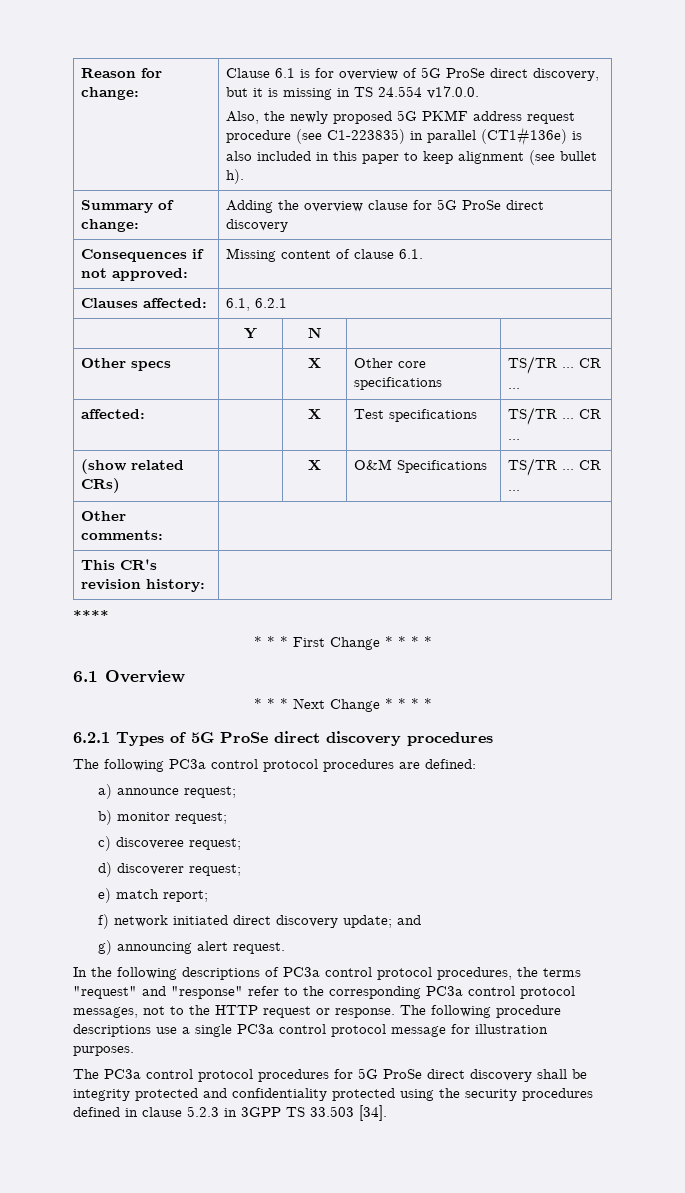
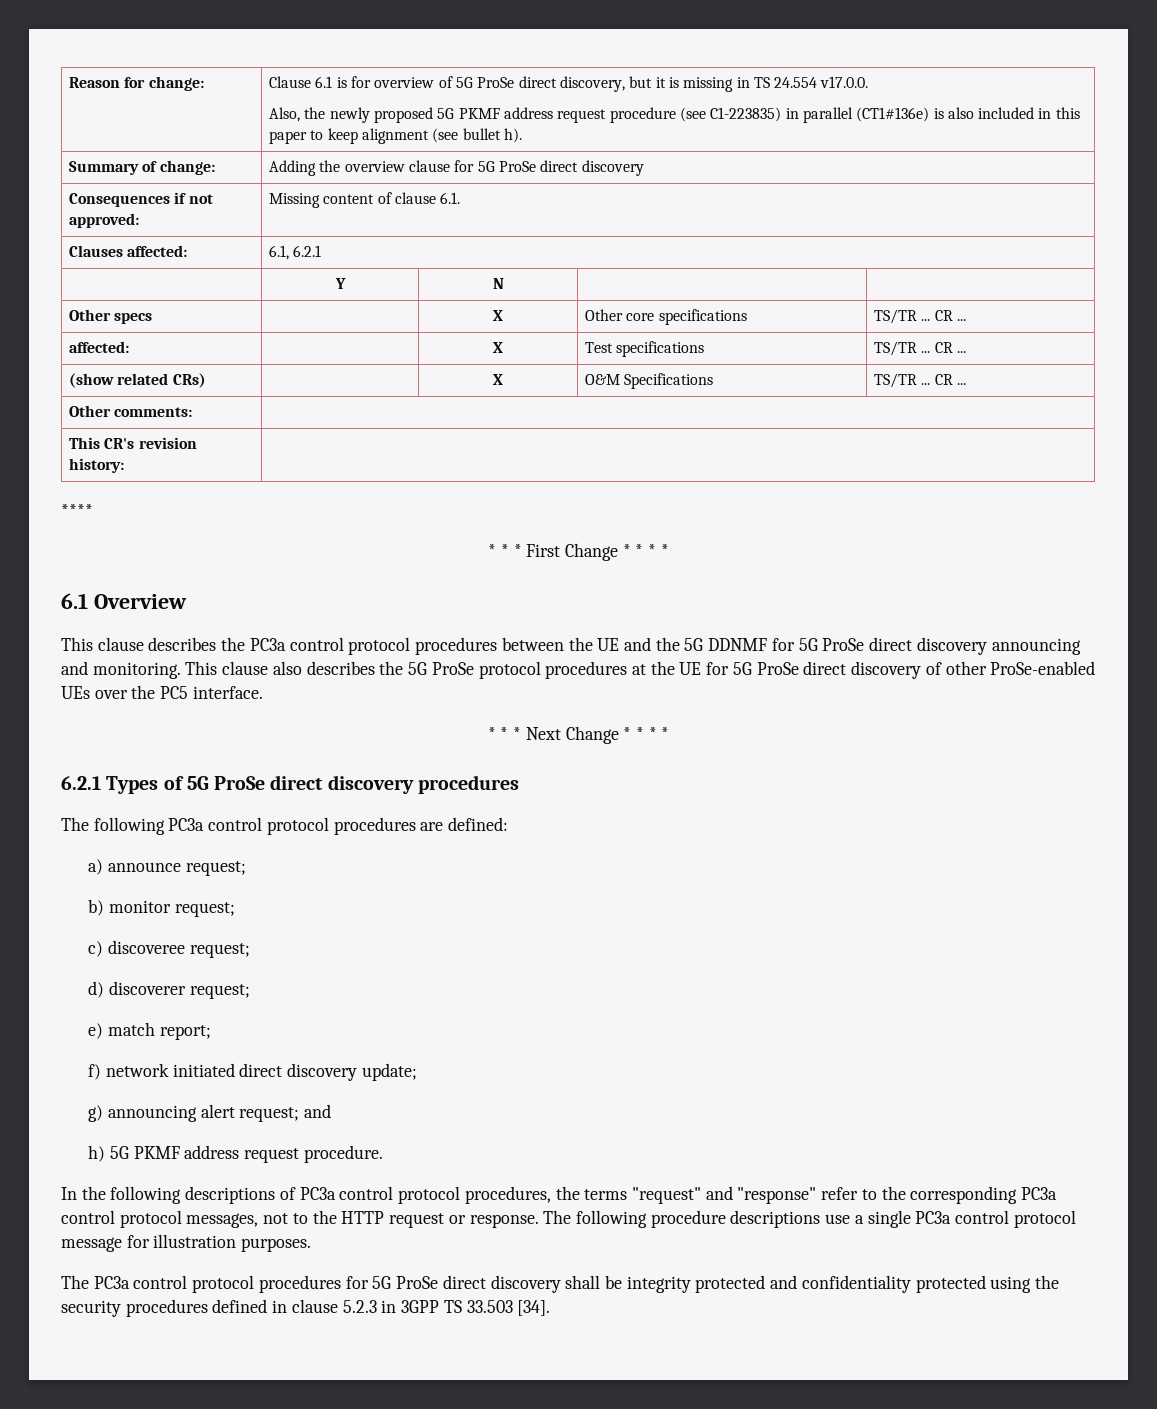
(185, 676) none -> [61,637,1081,655] [61,661,1096,679] [61,685,263,699] // This clause describes the PC3a control protocol procedures between the UE and the 5G DDNMF for 5G ProSe direct discovery announcing and monitoring. This clause also describes the 5G ProSe protocol procedures at the UE for 5G ProSe direct discovery of other ProSe-enabled UEs over the PC5 interface.
[397,915,422,925] and -> (417, 1072) none
[233,942,286,954] request. -> [239,1104,332,1122] [88,1145,383,1163] request; and // h) 5G PKMF address request procedure.

